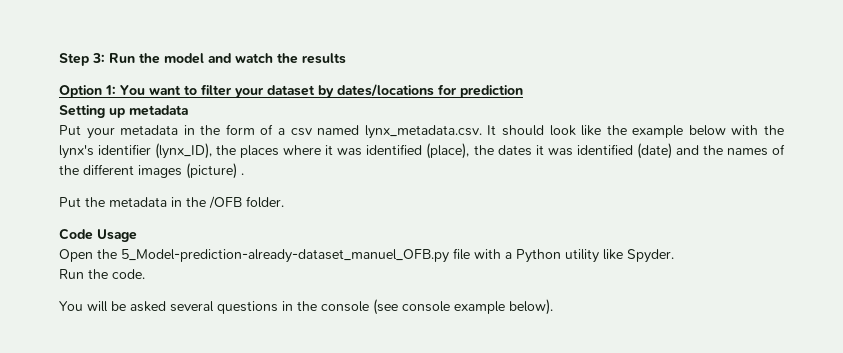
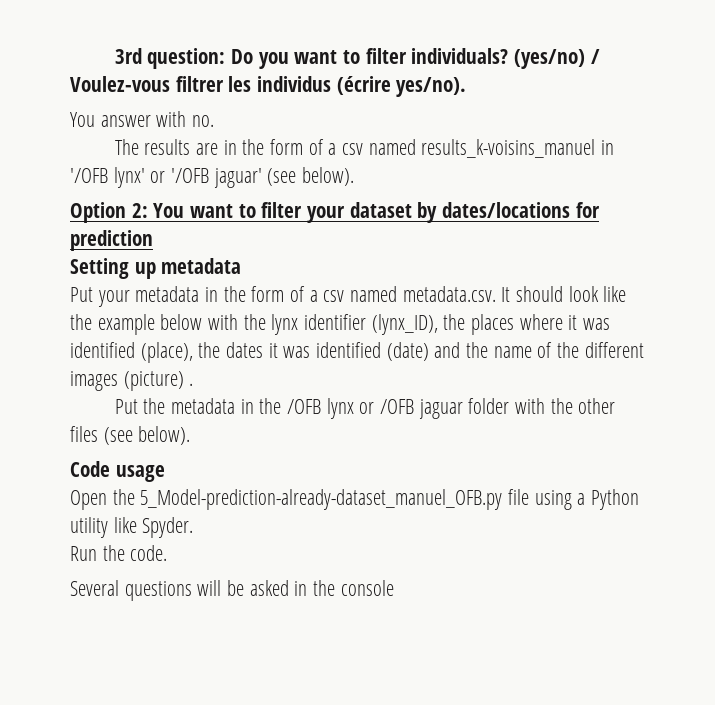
[59,53,346,66] Step 3: Run the model and watch the results -> [114,48,600,69] [70,76,467,97] [70,111,214,127] [114,139,614,158] [70,167,355,188] 3rd question: Do you want to filter individuals? (yes/no) / Voulez-vous filtrer les individus (écrire yes/no). // You answer with no. // The results are in the form of a csv named results_k-voisins_manuel in '/OFB lynx' or '/OFB jaguar' (see below).
[105,85,116,95] 1: -> [131,203,148,218] 2:
[364,125,482,139] lynx_metadata.csv. -> [402,286,496,302] metadata.csv.
[59,145,94,159] lynx's -> [271,314,299,335] lynx
[726,148,768,156] names -> [493,346,532,358] name
[246,196,284,208] folder. -> [326,398,616,419] [70,426,191,445] lynx or /OFB jaguar folder with the other files (see below).
[97,229,137,242] Usage -> [115,465,165,482] usage
[474,249,501,259] with -> [534,490,572,510] using
[59,301,83,311] You -> [70,580,192,601] Several questions
[170,301,278,314] several questions -> (289, 588) none
[373,299,553,315] (see console example below). -> (394, 588) none

